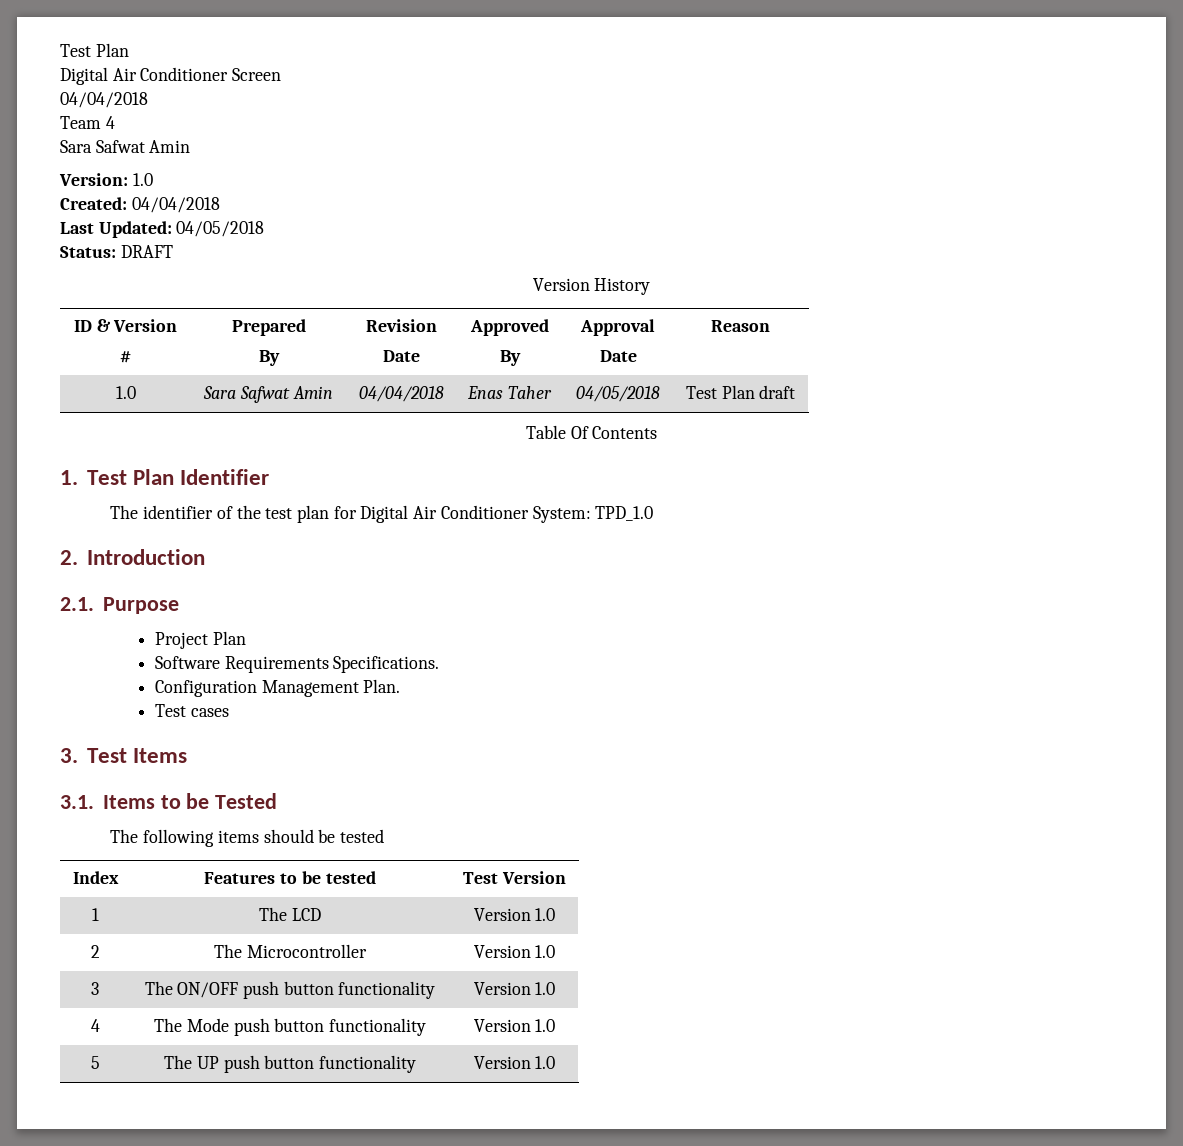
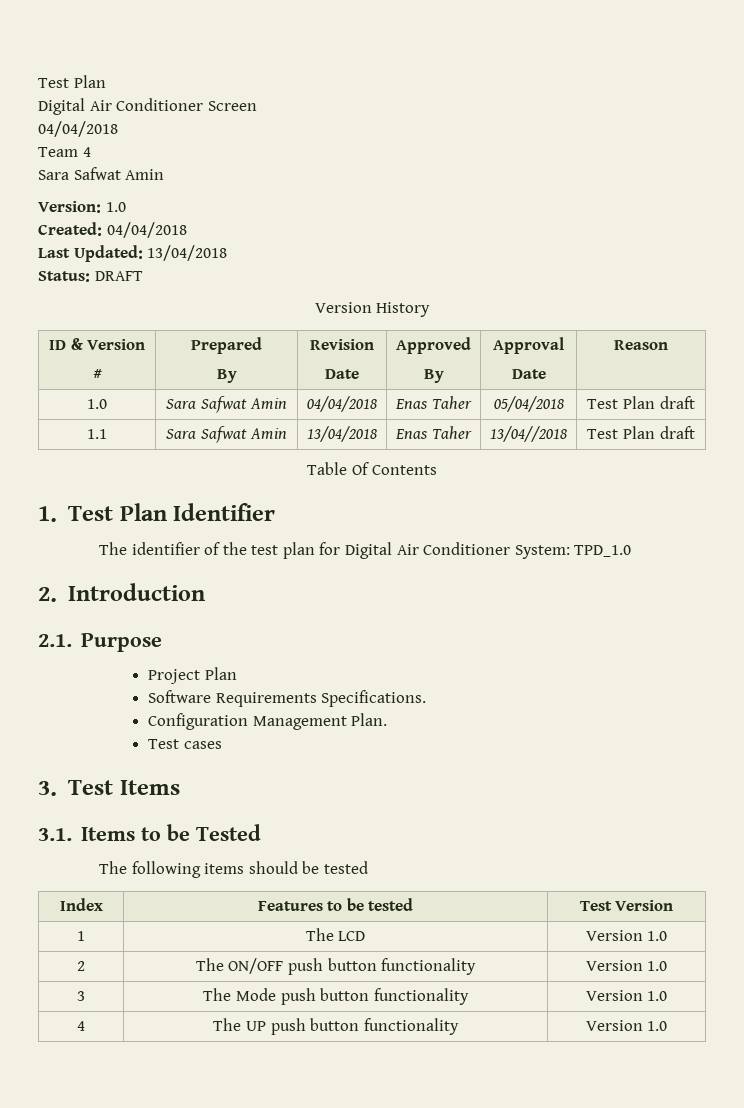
[176,221,265,237] 04/05/2018 -> [147,245,228,261] 13/04/2018
[576,386,660,402] 04/05/2018 -> [493,396,564,412] [587,396,695,409] [87,429,107,439] [166,426,287,443] [307,426,378,442] [395,426,472,439] [490,426,567,442] 05/04/2018 | Test Plan draft // 1.1 | Sara Safwat Amin | 13/04/2018 | Enas Taher | 13/04//2018
[246,944,367,958] Microcontroller -> [228,958,477,975] ON/OFF push button functionality
[177,982,239,998] ON/OFF -> [235,988,276,1001] Mode
[154,1018,426,1036] [473,1019,556,1032] [90,1056,100,1069] | The Mode push button functionality | Version 1.0 // 5 -> (85, 1026) none

